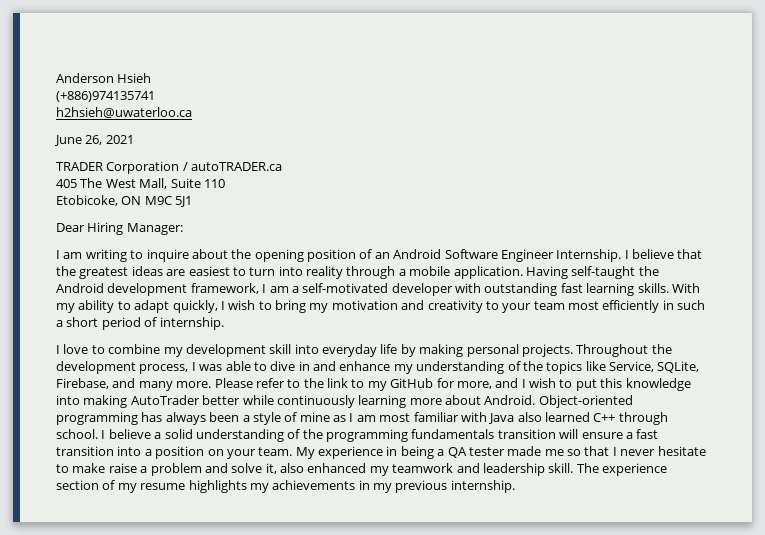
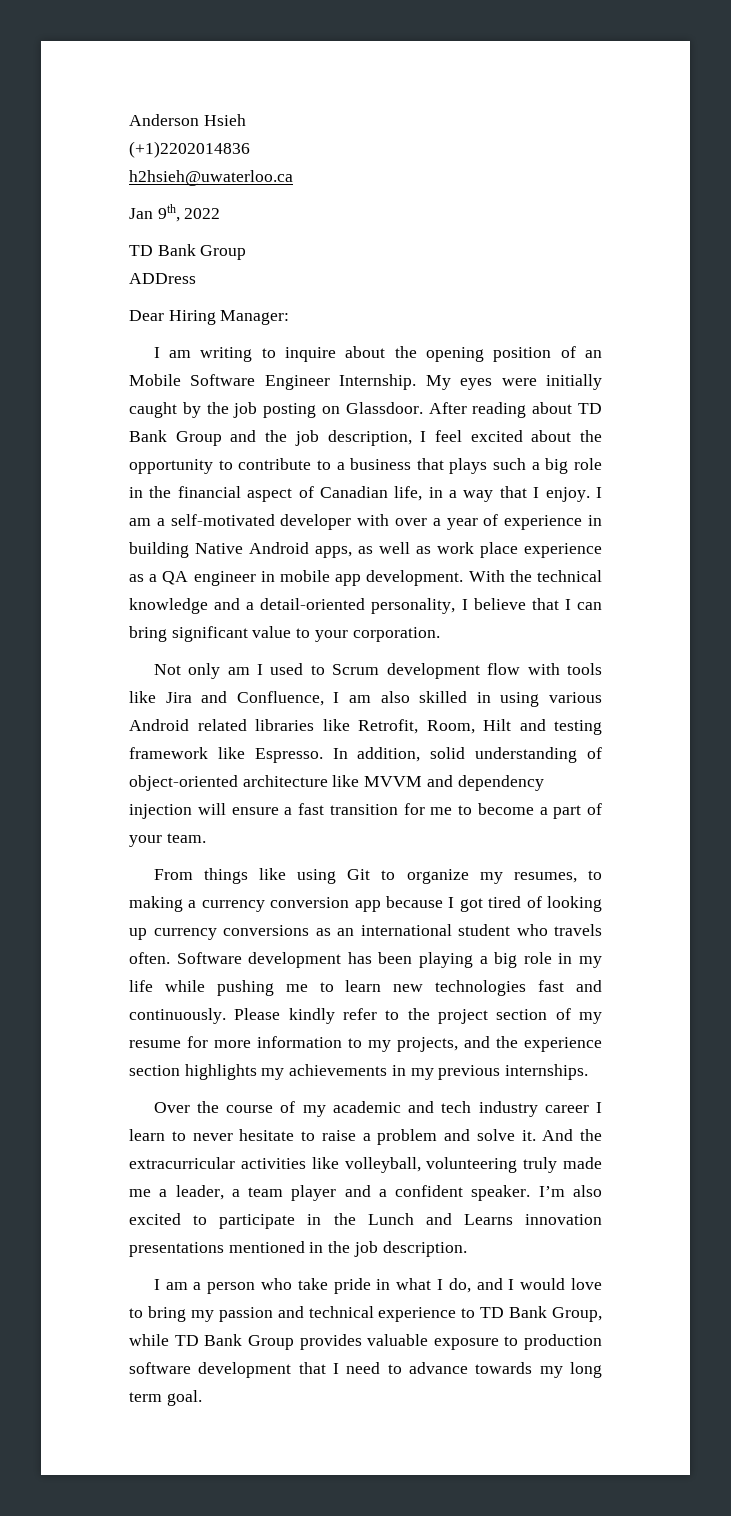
[56,91,155,102] (+886)974135741 -> [129,141,250,158] (+1)2202014836
[54,135,134,146] [56,161,283,174] [56,178,225,189] [56,195,193,207] June 26, 2021 // TRADER Corporation / autoTRADER.ca // 405 The West Mall, Suite 110 // Etobicoke, ON M9C 5J1 -> [129,204,221,222] [129,244,247,260] [129,273,196,284] Jan 9th, 2022 // TD Bank Group // ADDress
[393,249,442,259] Android -> [129,374,181,386] Mobile
[624,249,703,259] [56,266,659,279] [56,283,259,296] I believe that the greatest ideas are easiest to turn into reality through a mobile application. Having self-taught the Android development framework, -> [425,374,602,390] [129,402,602,418] [129,430,602,446] [129,458,602,474] [129,486,590,502] My eyes were initially caught by the job posting on Glassdoor. After reading about TD Bank Group and the job description, I feel excited about the opportunity to contribute to a business that plays such a big role in the financial aspect of Canadian life, in a way that I enjoy.
[484,283,700,296] [56,300,706,313] [56,317,224,330] [56,344,672,357] [56,361,700,374] [56,378,691,391] [56,395,633,408] [56,412,668,425] [56,429,556,442] outstanding fast learning skills. With my ability to adapt quickly, I wish to bring my motivation and creativity to your team most efficiently in such a short period of internship. // I love to combine my development skill into everyday life by making personal projects. Throughout the development process, I was able to dive in and enhance my understanding of the topics like Service, SQLite, Firebase, and many more. Please refer to the link to my GitHub for more, and I wish to put this knowledge into making AutoTrader better while continuously learning more about Android. Object-oriented programming has always been a style of mine as I am most familiar with Java also learned C++ through school. I believe a solid understanding of the programming fundamentals transition -> [395,514,603,530] [129,542,602,558] [129,570,602,586] [129,598,602,614] [129,626,440,642] [153,663,602,679] [129,691,603,707] [129,719,602,735] [129,747,602,763] [129,775,544,791] [129,804,192,819] over a year of experience in building Native Android apps, as well as work place experience as a QA engineer in mobile app development. With the technical knowledge and a detail-oriented personality, I believe that I can bring significant value to your corporation. // Not only am I used to Scrum development flow with tools like Jira and Confluence, I am also skilled in using various Android related libraries like Retrofit, Room, Hilt and testing framework like Espresso. In addition, solid understanding of object-oriented architecture like MVVM and dependency injection
[117,446,706,459] [56,463,667,476] [56,480,186,493] into a position on your team. My experience in being a QA tester made me so that I never hesitate to make raise a problem and solve it, also enhanced my teamwork and leadership skill. The experience section of my resume -> [403,803,602,819] [129,833,206,847] [153,868,603,884] [129,896,602,912] [129,924,602,940] [129,952,603,968] [129,980,602,996] [129,1008,602,1024] [129,1036,602,1052] [129,1065,180,1076] for me to become a part of your team. // From things like using Git to organize my resumes, to making a currency conversion app because I got tired of looking up currency conversions as an international student who travels often. Software development has been playing a big role in my life while pushing me to learn new technologies fast and continuously. Please kindly refer to the project section of my resume for more information to my projects, and the experience section
[450,480,515,493] internship. -> [505,1064,589,1080] [153,1101,602,1117] [129,1129,602,1145] [129,1157,602,1173] [129,1185,602,1201] [129,1213,602,1229] [129,1241,467,1257] [153,1278,602,1294] [129,1306,602,1322] [129,1334,602,1350] [129,1362,602,1378] [129,1390,202,1406] internships. // Over the course of my academic and tech industry career I learn to never hesitate to raise a problem and solve it. And the extracurricular activities like volleyball, volunteering truly made me a leader, a team player and a confident speaker. I’m also excited to participate in the Lunch and Learns innovation presentations mentioned in the job description. // I am a person who take pride in what I do, and I would love to bring my passion and technical experience to TD Bank Group, while TD Bank Group provides valuable exposure to production software development that I need to advance towards my long term goal.

